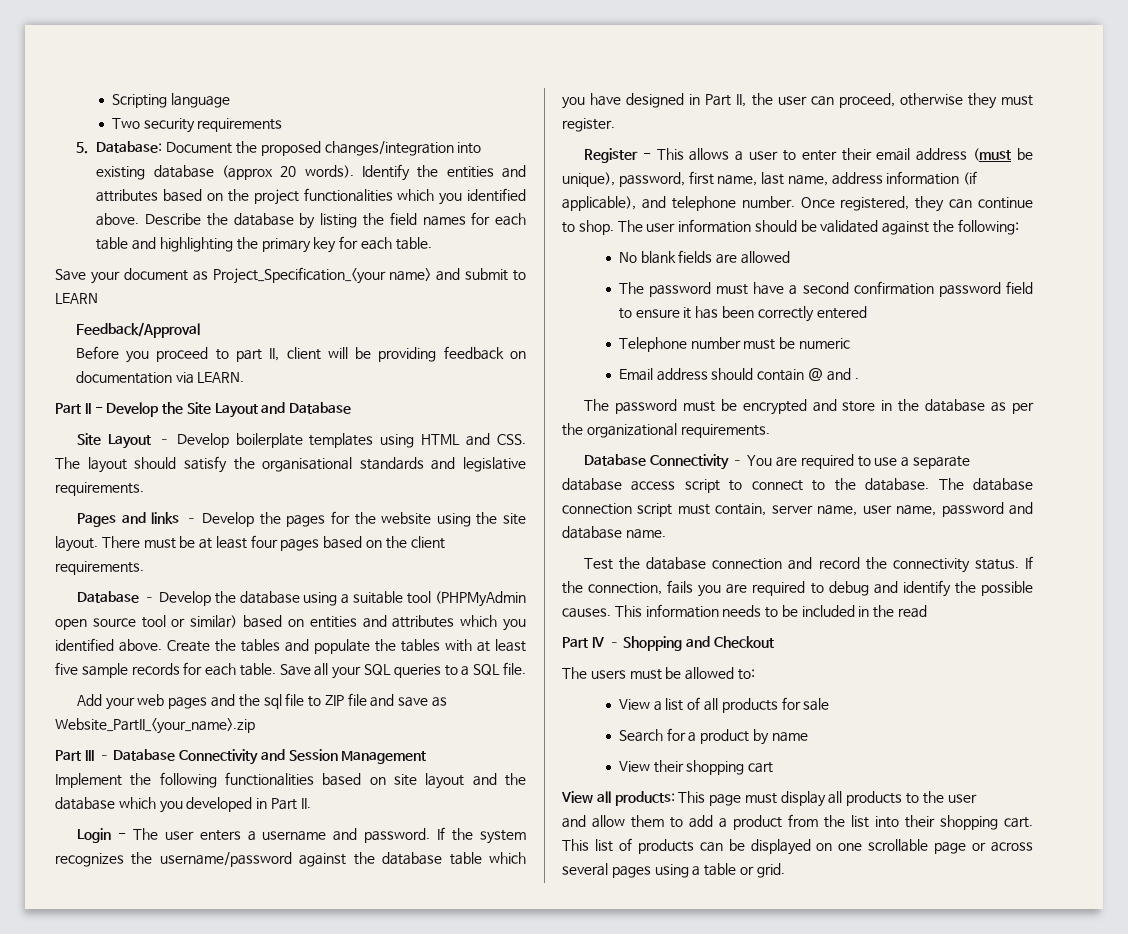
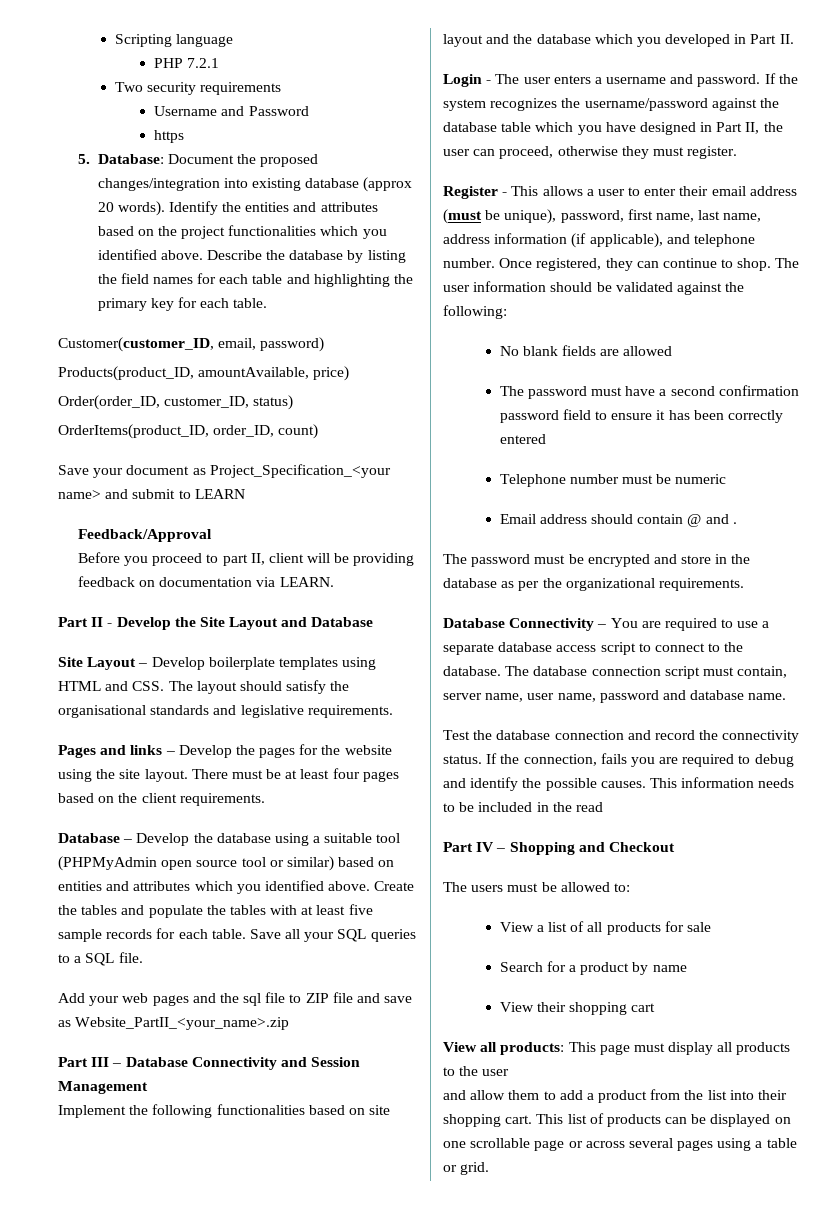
(230, 100) none -> [154,58,220,68] // PHP 7.2.1
(283, 125) none -> [154,106,309,116] [154,130,185,143] // Username and Password // https
(432, 243) none -> [58,337,325,352] [58,366,350,381] [58,395,294,410] [58,424,319,439] // Customer(customer_ID, email, password) // Products(product_ID, amountAvailable, price) // Order(order_ID, customer_ID, status) // OrderItems(product_ID, order_ID, count)

